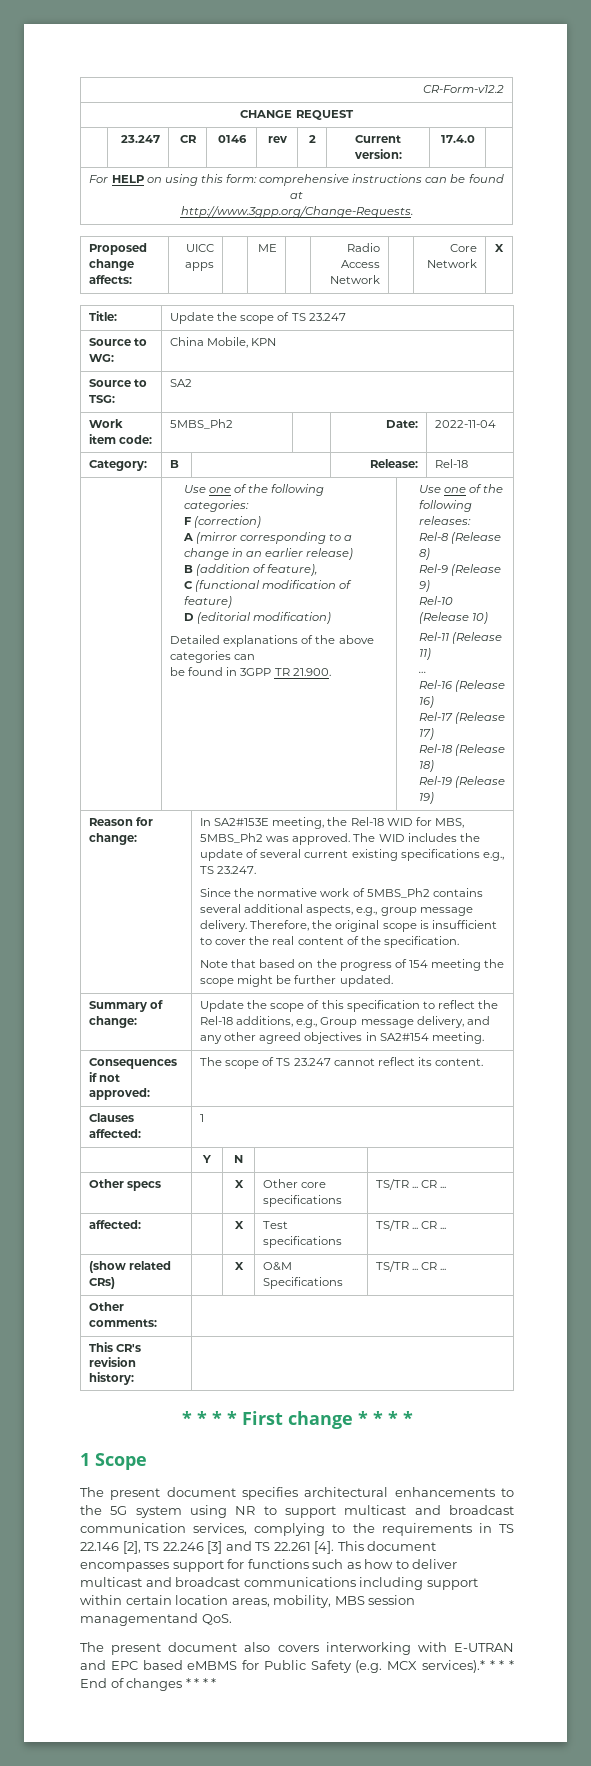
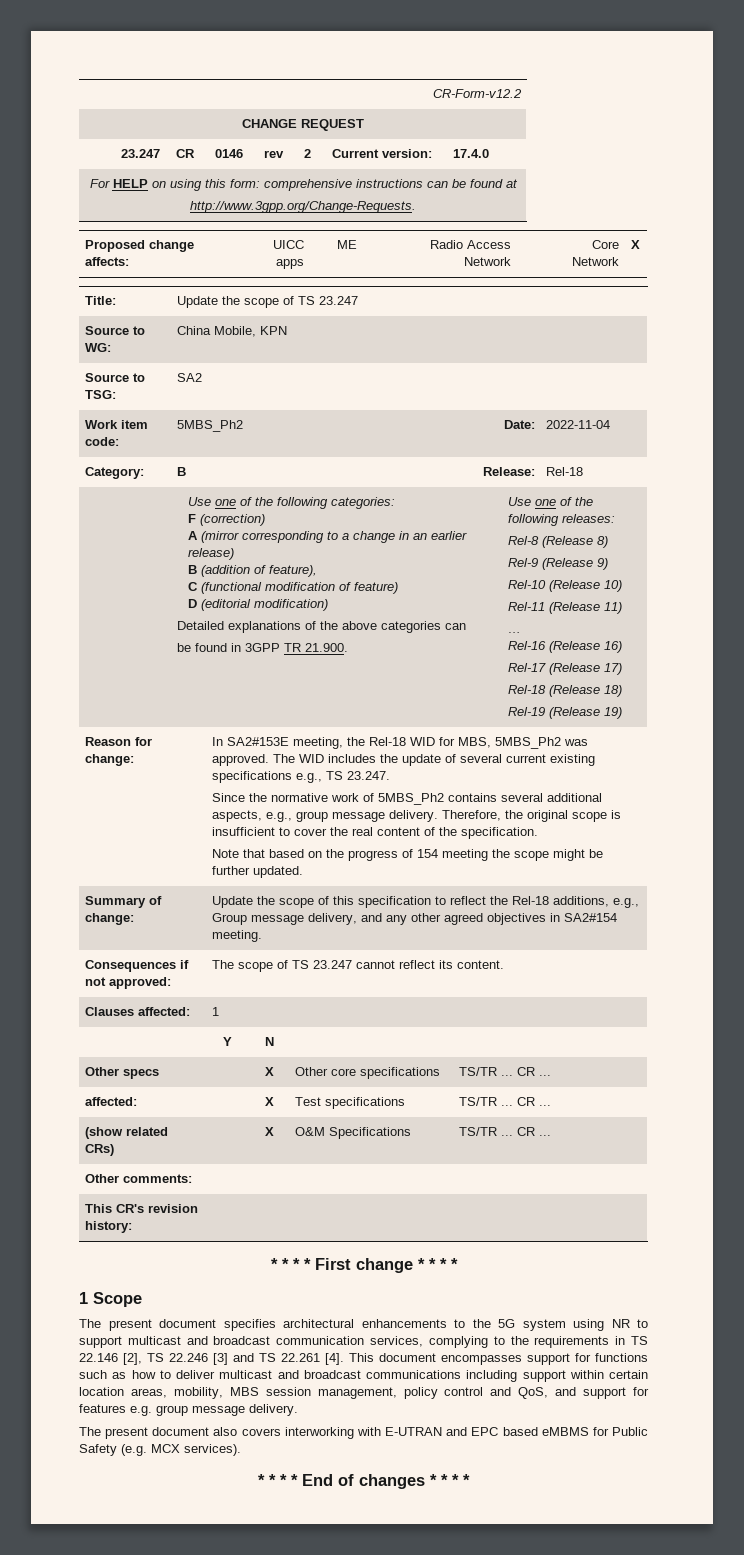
[80,1613,232,1626] managementand QoS. -> [317,1387,649,1399] [79,1404,298,1416] management, policy control and QoS, and support for features e.g. group message delivery.
[421,1660,485,1673] services).* -> [184,1444,241,1456] [258,1474,265,1486] services). // *

